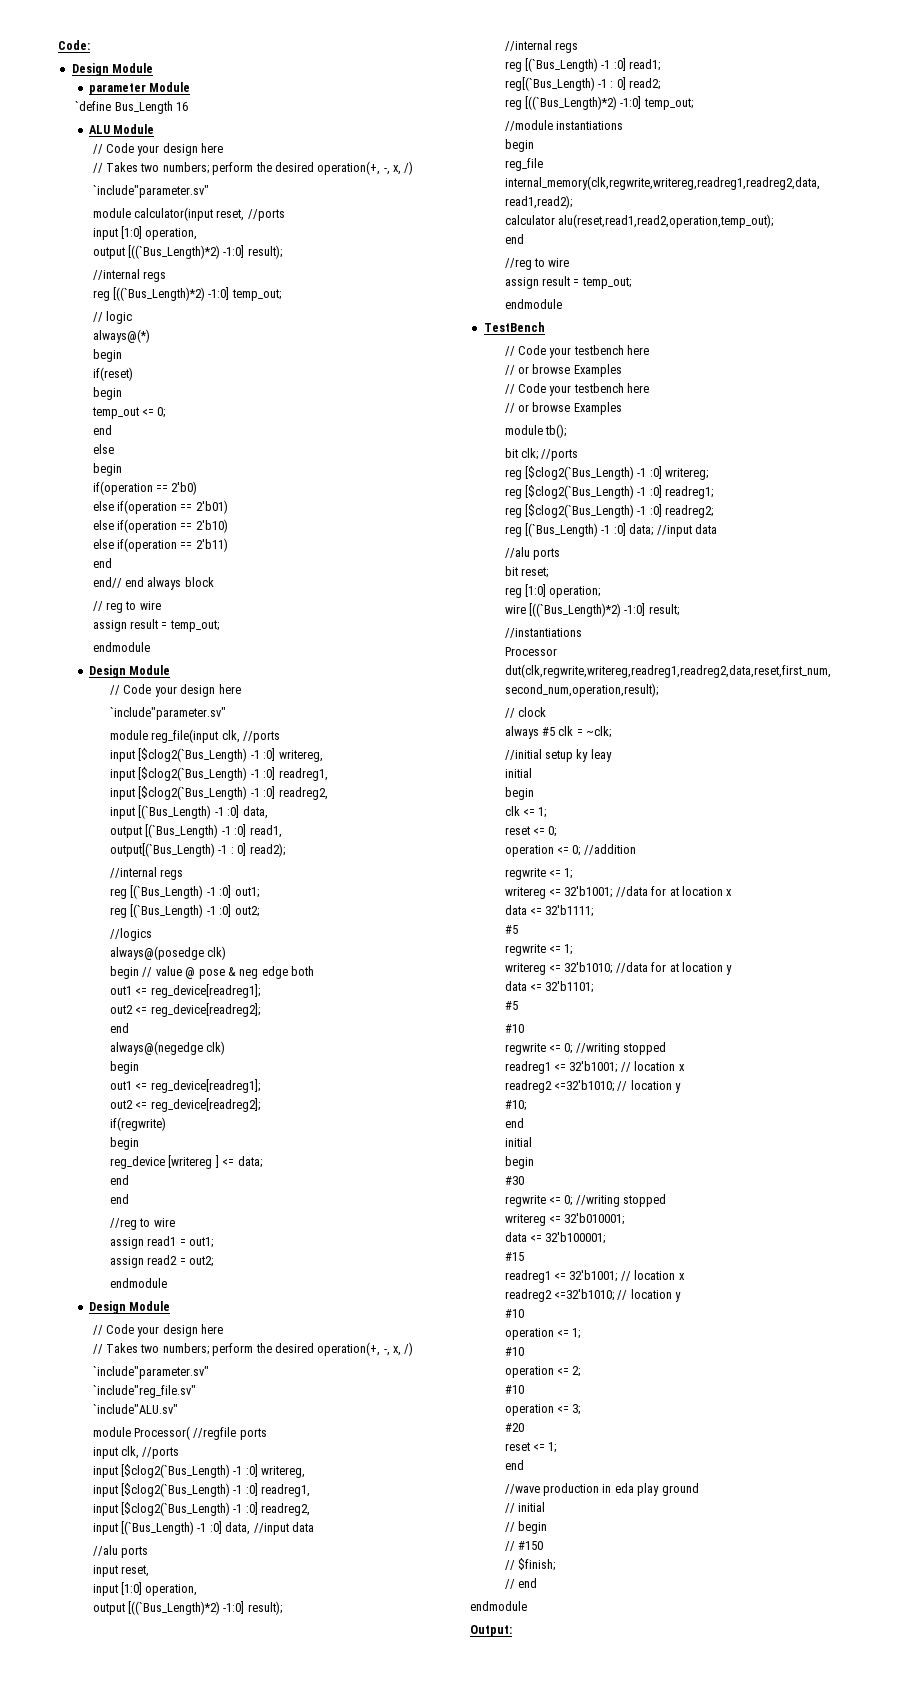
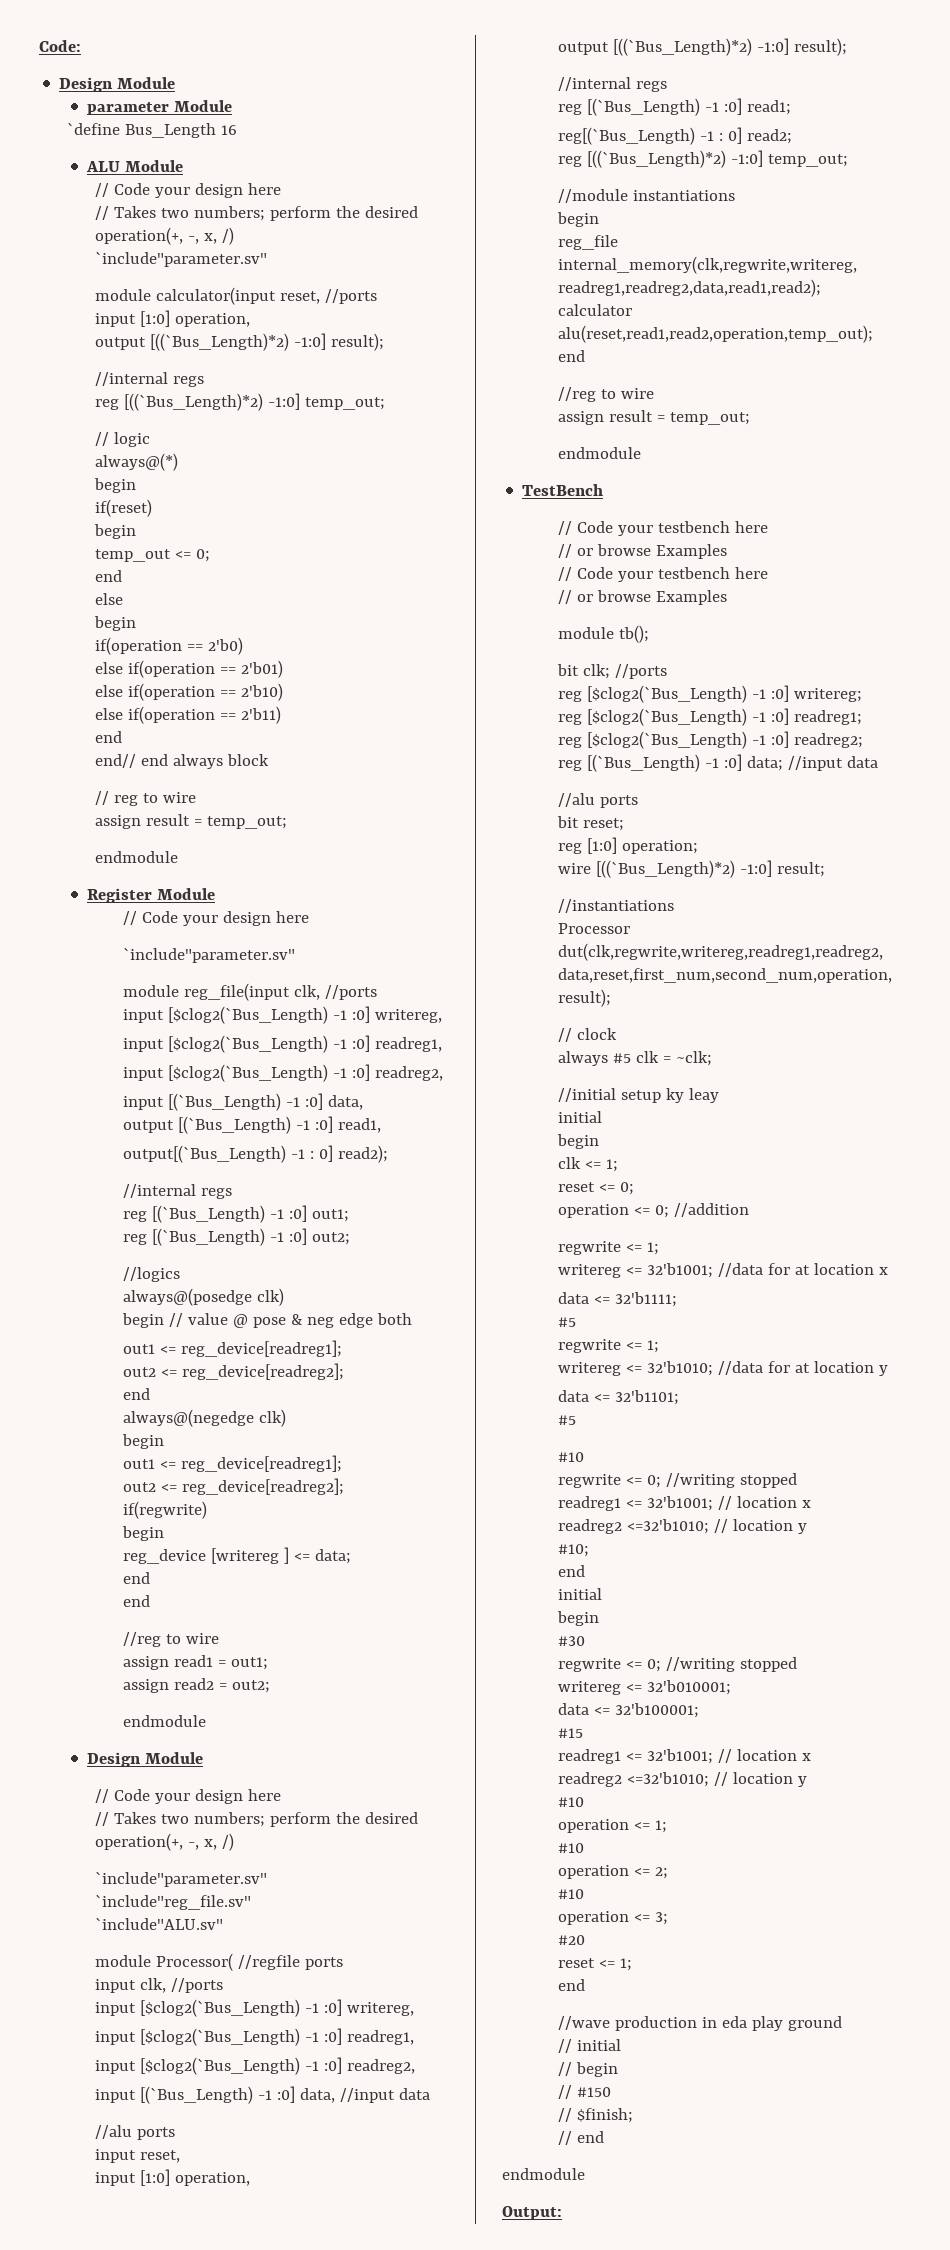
[89,665,127,678] Design -> [87,888,153,903] Register

